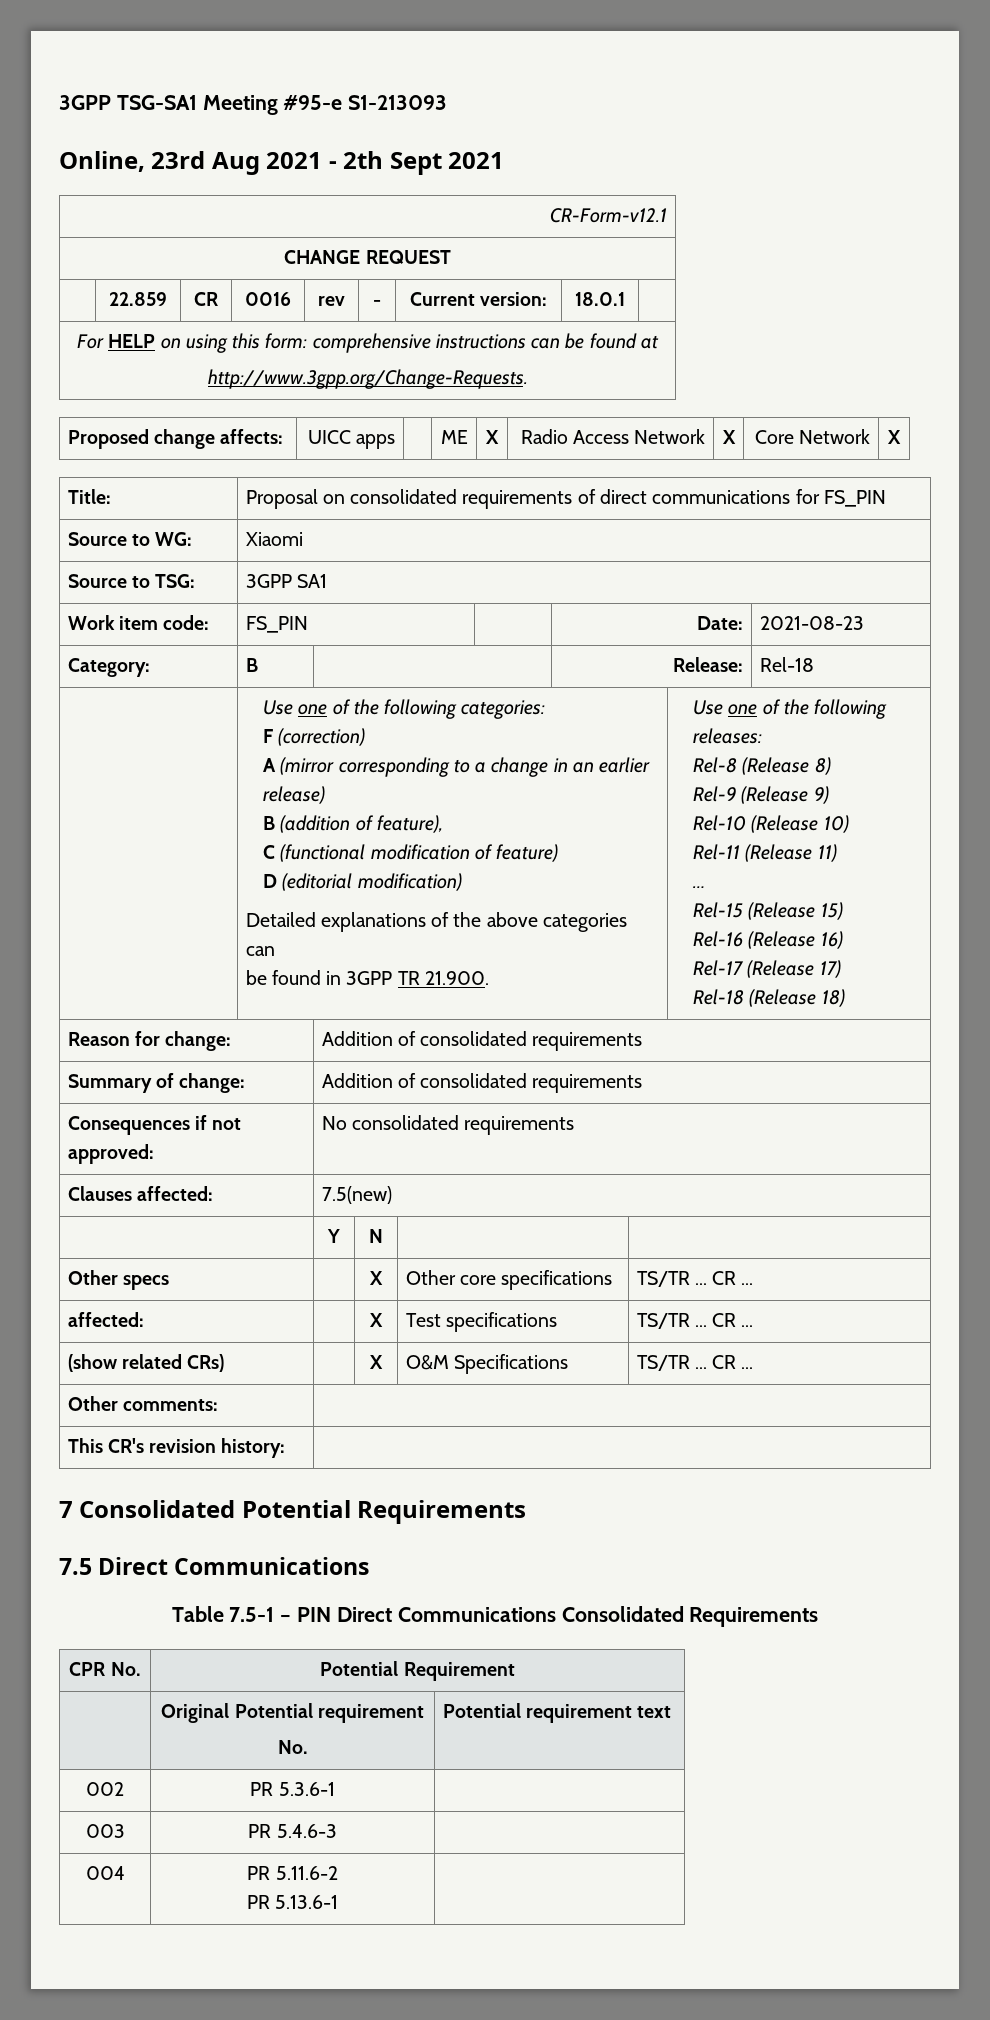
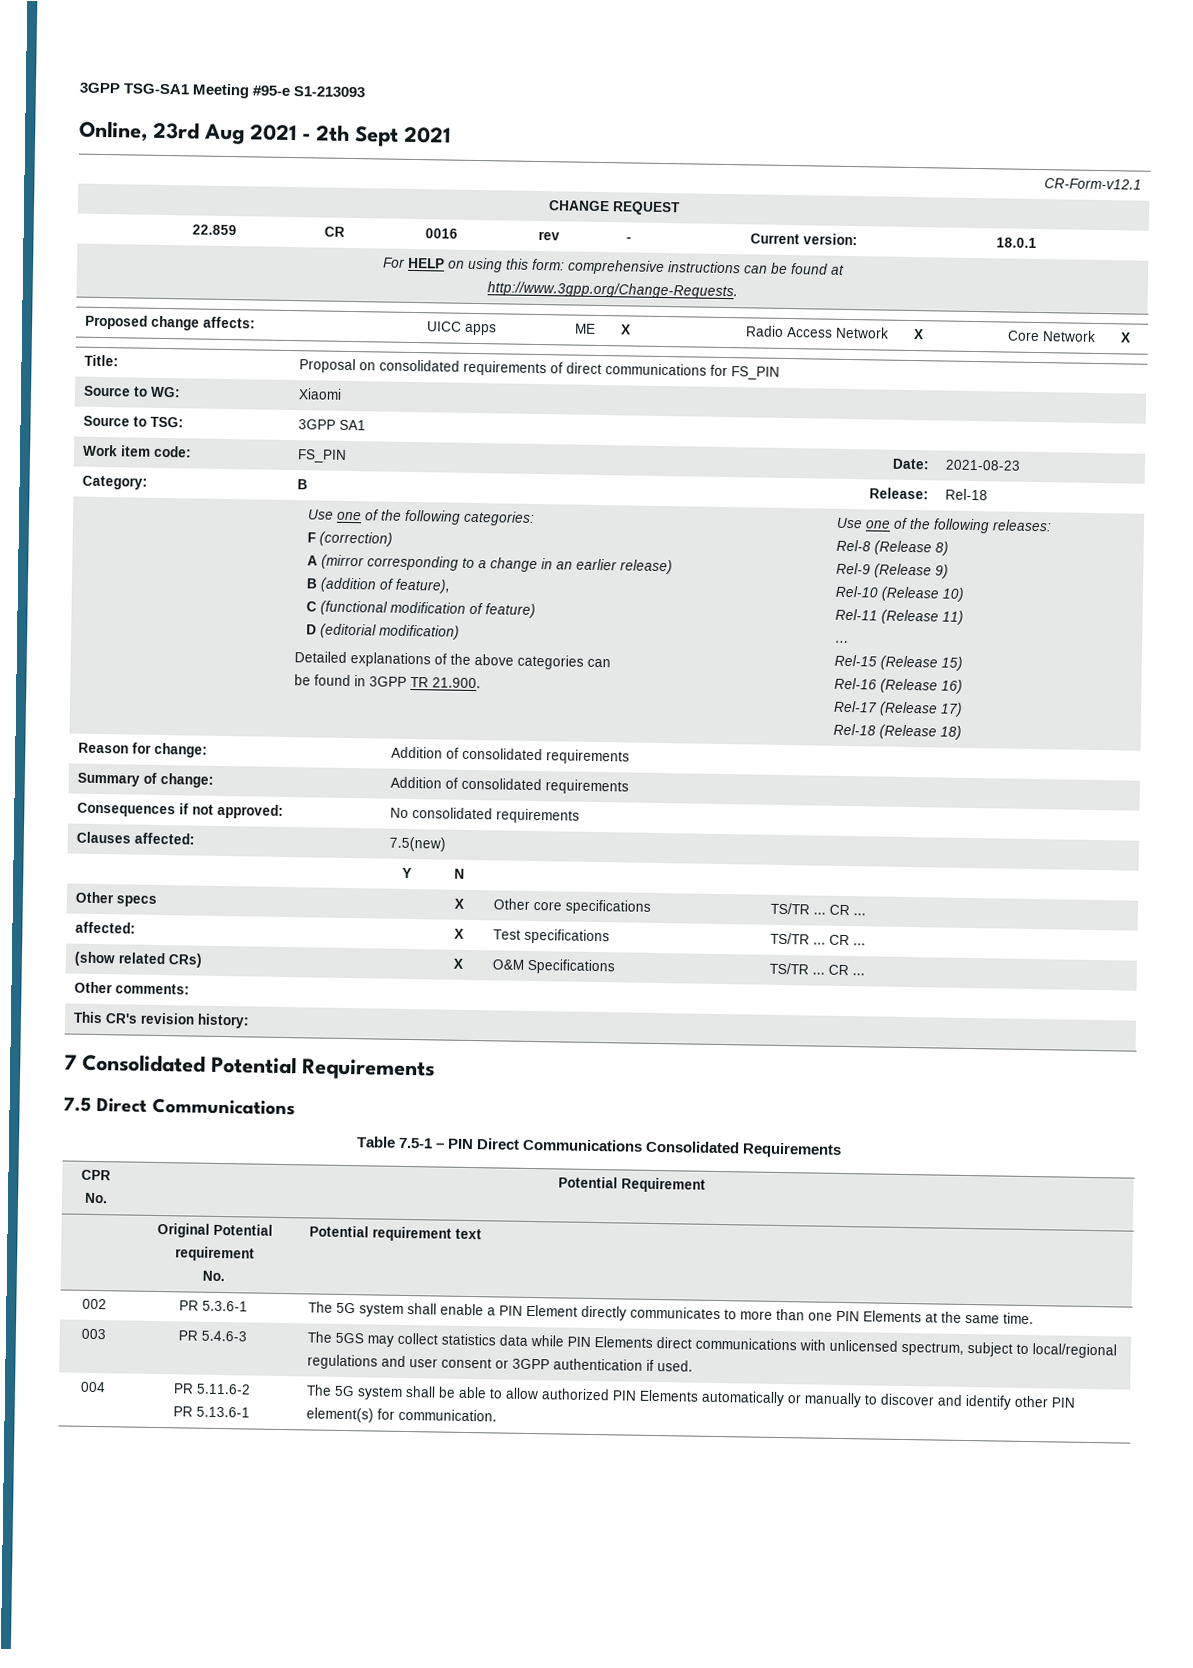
[85,1824,125,1838] [248,1824,337,1838] // 003 | PR 5.4.6-3 | -> [308,1301,1035,1325] [80,1328,106,1340] [178,1330,247,1342] [307,1331,1118,1359] [307,1354,694,1372] The 5G system shall enable a PIN Element directly communicates to more than one PIN Elements at the same time. // 003 | PR 5.4.6-3 | The 5GS may collect statistics data while PIN Elements direct communications with unlicensed spectrum, subject to local/regional regulations and user consent or 3GPP authentication if used.
(339, 1902) none -> [306,1384,1077,1410] [306,1407,498,1423] The 5G system shall be able to allow authorized PIN Elements automatically or manually to discover and identify other PIN element(s) for communication.

